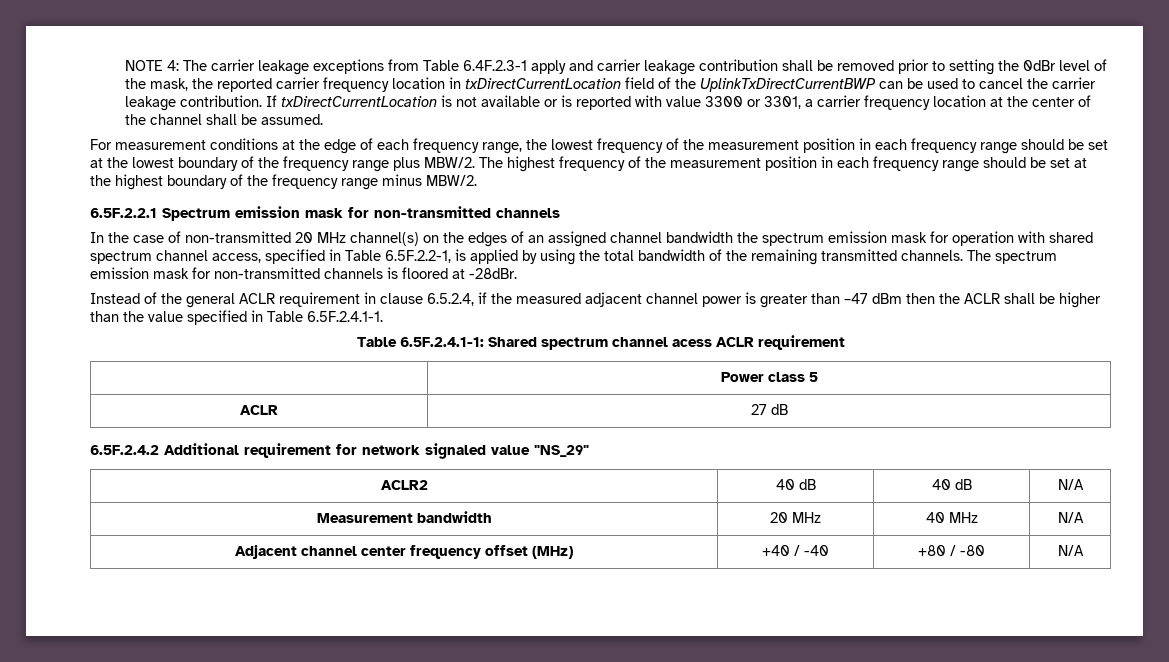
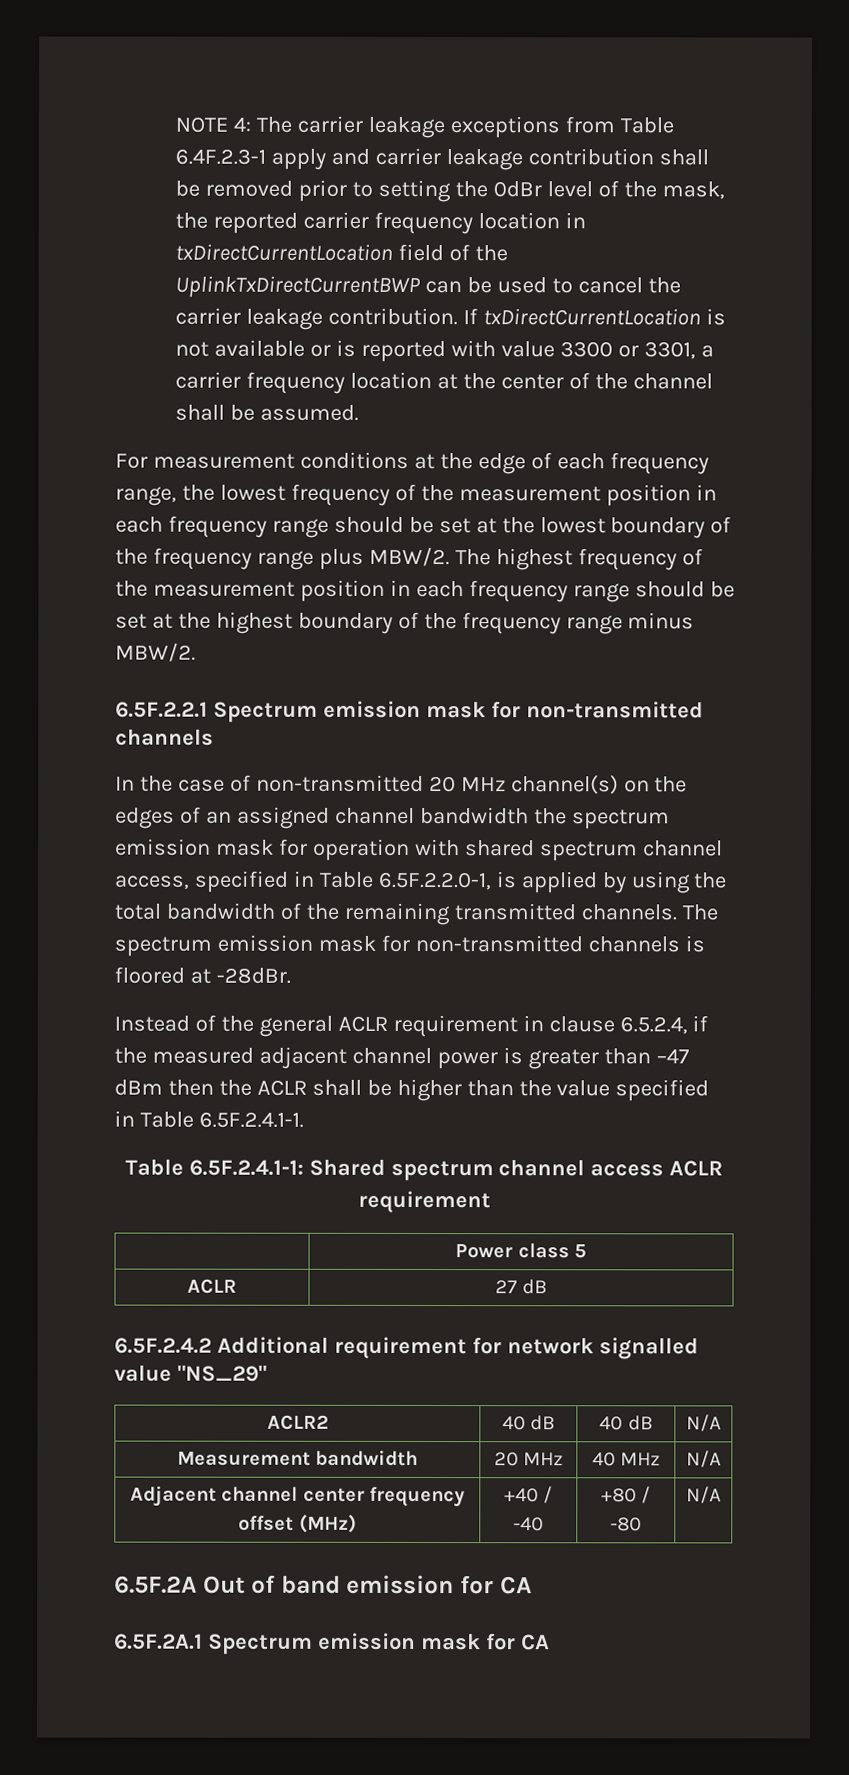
[385,250,451,263] 6.5F.2.2-1, -> [377,871,492,891] 6.5F.2.2.0-1,
[671,339,712,347] acess -> [590,1164,665,1177] access
[425,443,486,459] signaled -> [599,1337,699,1360] signalled
(1084, 550) none -> [114,1574,532,1595] [114,1632,550,1655] // 6.5F.2A Out of band emission for CA // 6.5F.2A.1 Spectrum emission mask for CA

